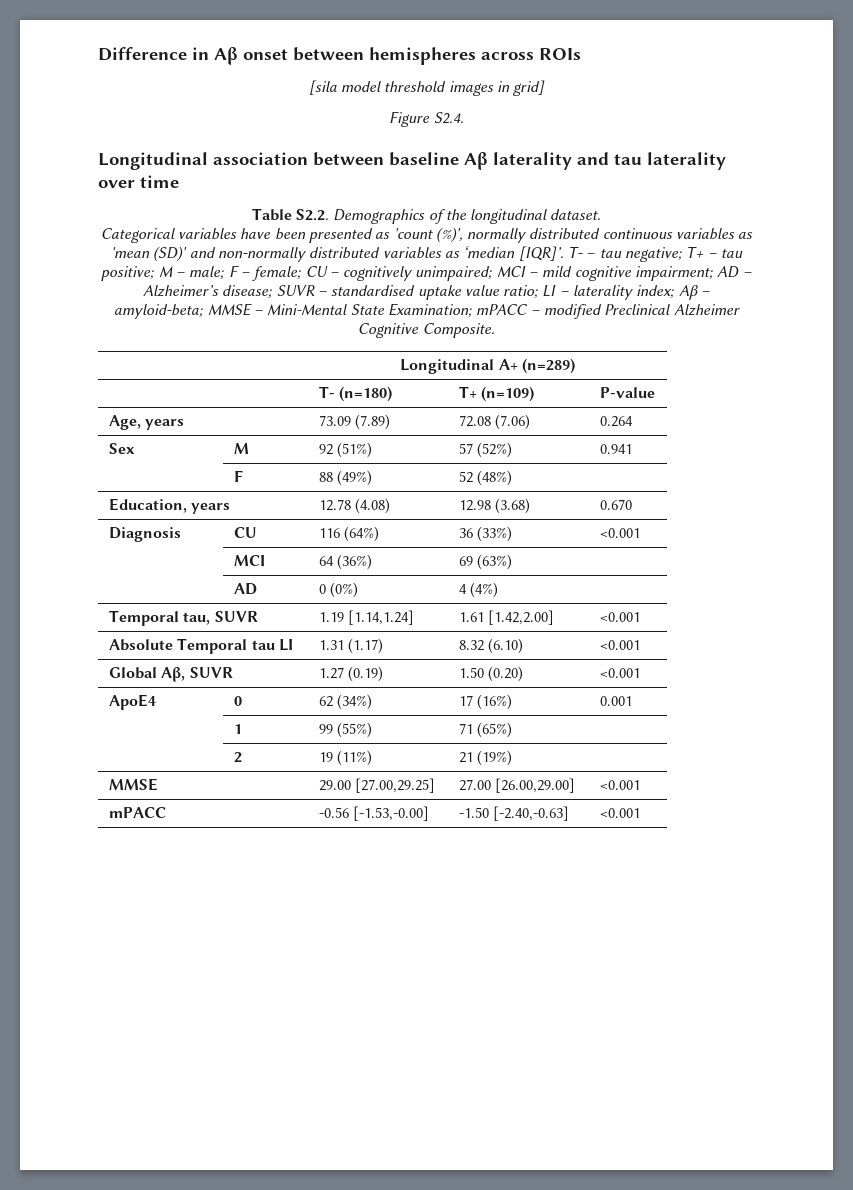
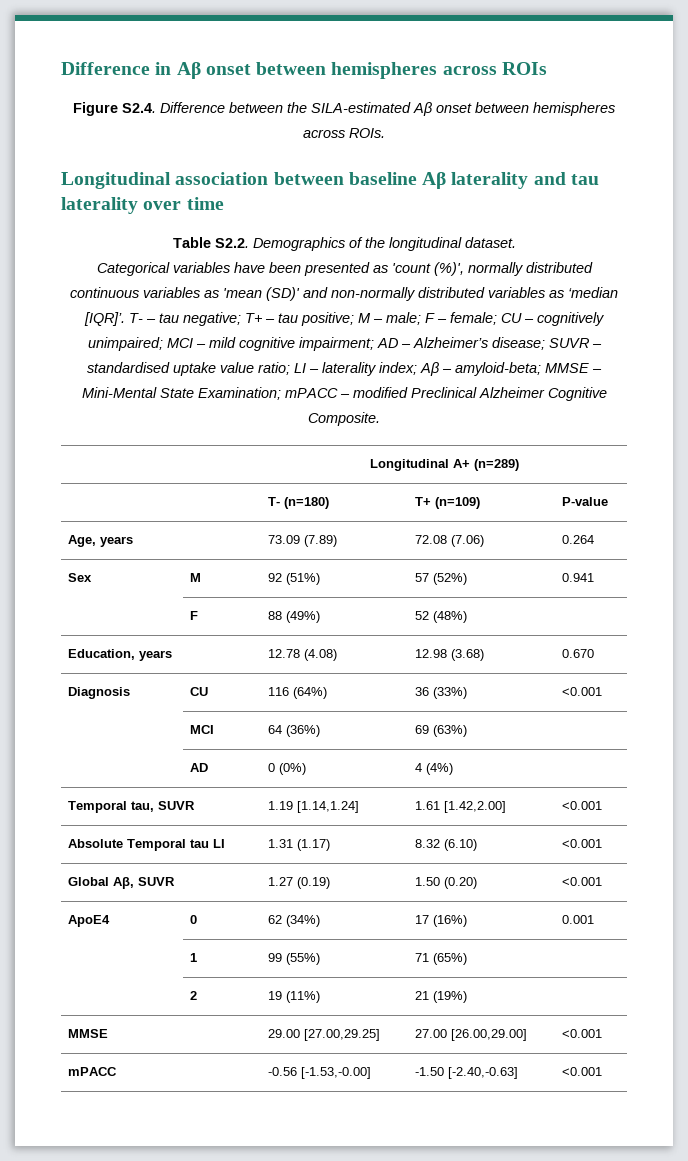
[308,80,546,96] [389,111,464,127] [sila model threshold images in grid] // Figure S2.4. -> [73,102,615,116] [303,128,385,138] Figure S2.4. Difference between the SILA-estimated Aβ onset between hemispheres across ROIs.

